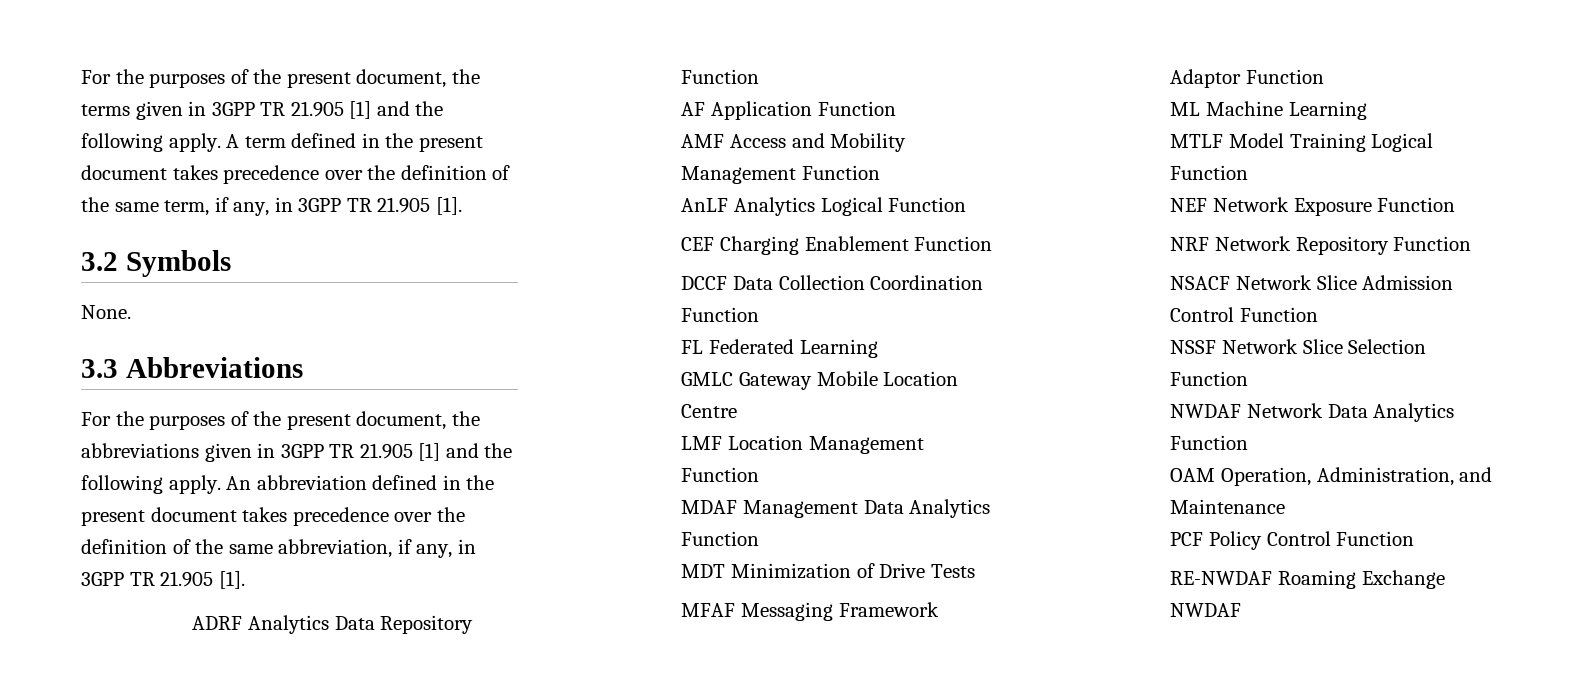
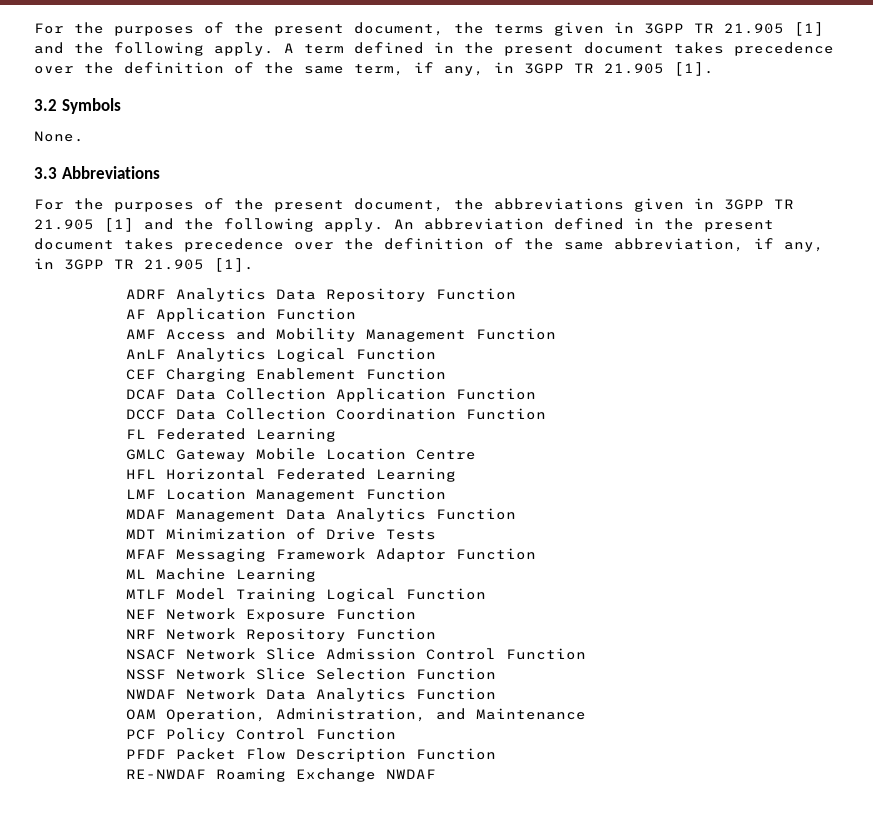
(993, 243) none -> [125,388,536,402] // DCAF Data Collection Application Function
(738, 411) none -> [125,468,456,482] // HFL Horizontal Federated Learning
(1415, 538) none -> [125,748,496,762] // PFDF Packet Flow Description Function

